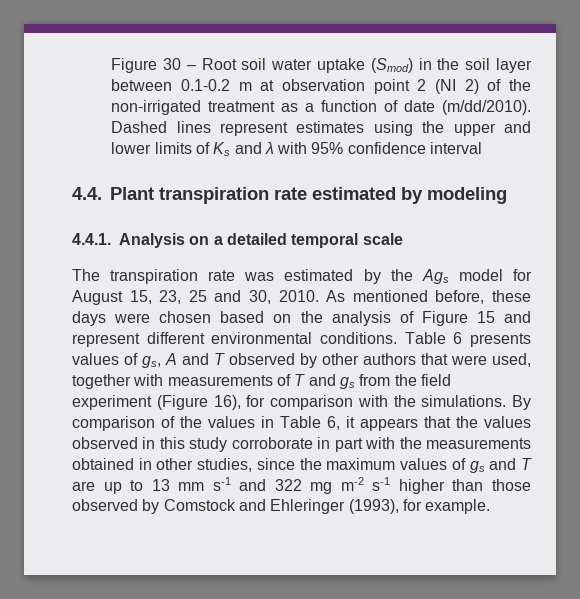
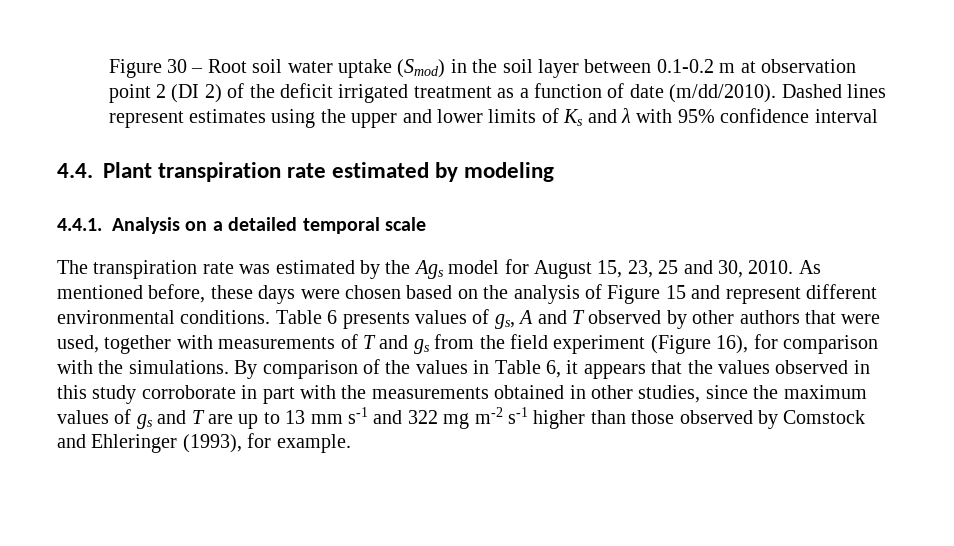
[434,79,456,94] (NI -> [171,84,200,103] (DI
[111,100,202,115] non-irrigated -> [280,83,409,103] deficit irrigated

